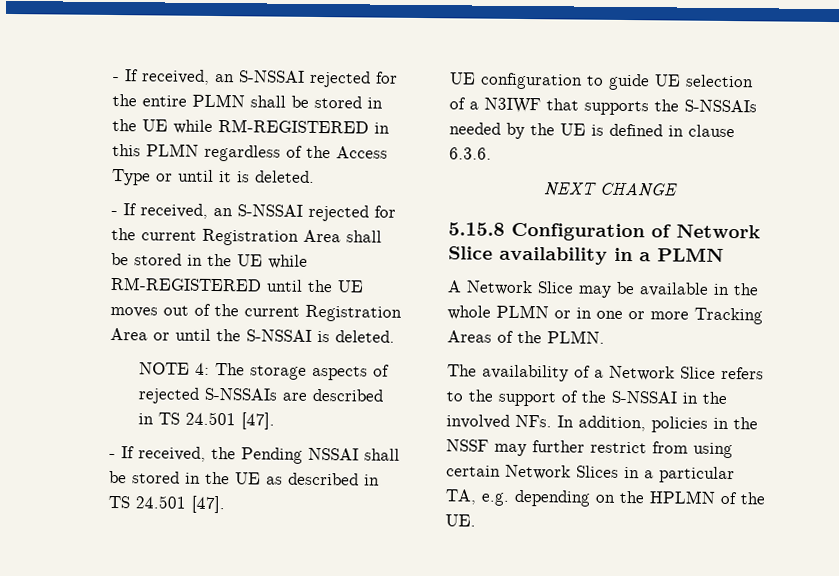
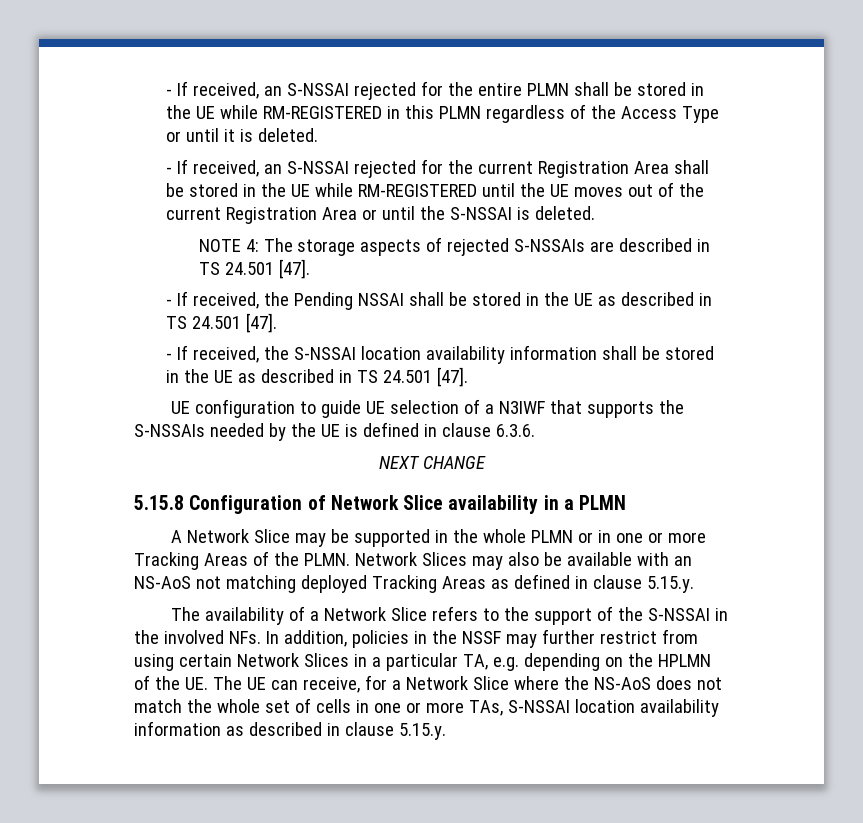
(225, 504) none -> [166,345,715,364] [166,367,469,387] // - If received, the S-NSSAI location availability information shall be stored in the UE as described in TS 24.501 [47].
[639,282,709,297] available -> [353,529,430,547] supported
(605, 337) none -> [354,552,692,570] [134,574,694,593] Network Slices may also be available with an NS-AoS not matching deployed Tracking Areas as defined in clause 5.15.y.
(476, 520) none -> [212,675,722,693] [134,698,719,717] [134,721,446,740] The UE can receive, for a Network Slice where the NS-AoS does not match the whole set of cells in one or more TAs, S-NSSAI location availability information as described in clause 5.15.y.

